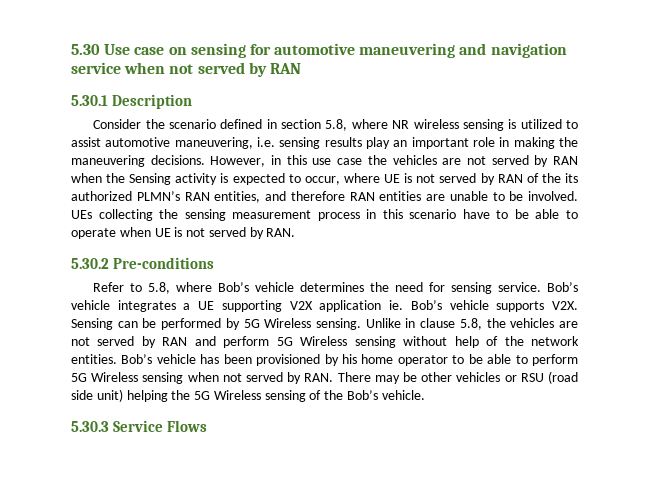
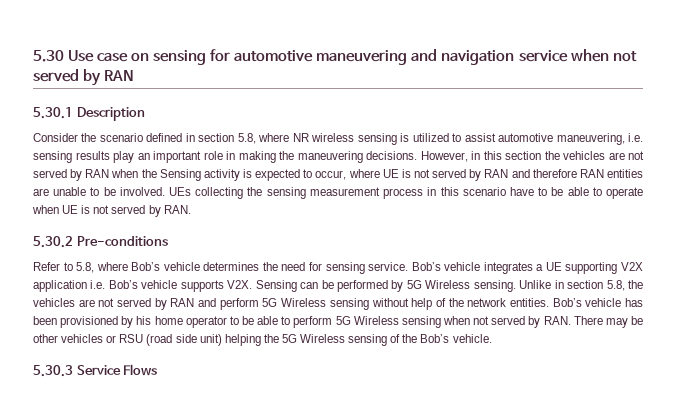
[312,158,363,165] use case -> [505,151,541,160] section
[526,173,579,183] [71,191,261,203] of the its authorized PLMN’s RAN entities, -> (509, 173) none
[389,300,404,310] ie. -> [90,280,106,289] i.e.
[420,318,456,328] clause -> [567,280,604,289] section

